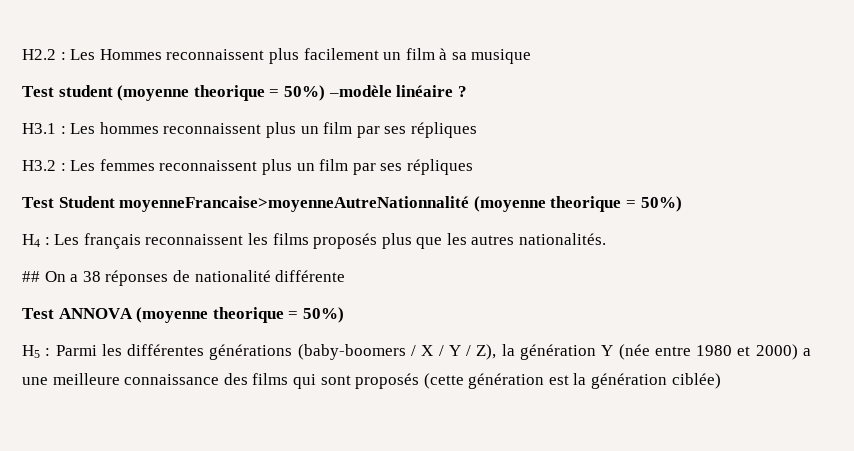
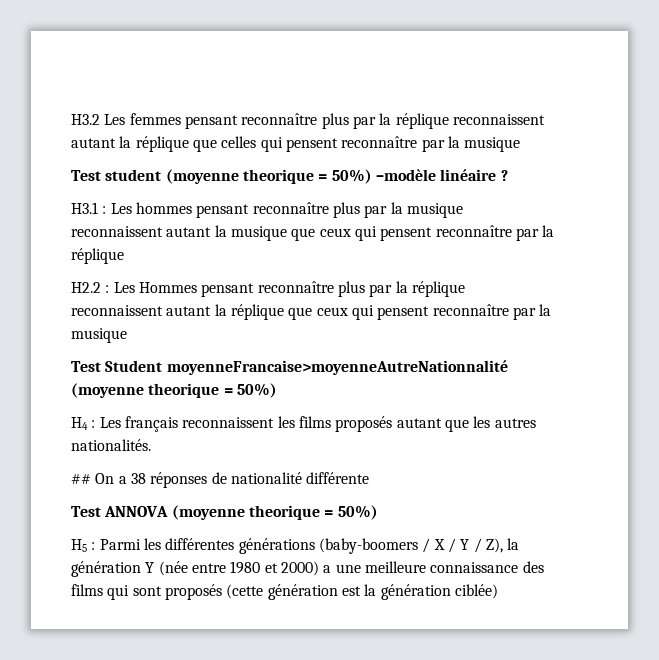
[22,48,467,64] H2.2 : Les Hommes reconnaissent plus facilement un film à sa -> [71,113,545,129] [71,136,460,152] H3.2 Les femmes pensant reconnaître plus par la réplique reconnaissent autant la réplique que celles qui pensent reconnaître par la
[163,122,477,138] [22,159,473,175] reconnaissent plus un film par ses répliques // H3.2 : Les femmes reconnaissent plus un film par ses répliques -> [196,202,463,218] [71,225,555,241] [71,248,124,264] [71,281,465,297] [71,304,552,320] [71,328,127,343] pensant reconnaître plus par la musique reconnaissent autant la musique que ceux qui pensent reconnaître par la réplique // H2.2 : Les Hommes pensant reconnaître plus par la réplique reconnaissent autant la réplique que ceux qui pensent reconnaître par la musique
[381,233,412,249] plus -> [396,418,442,428] autant

